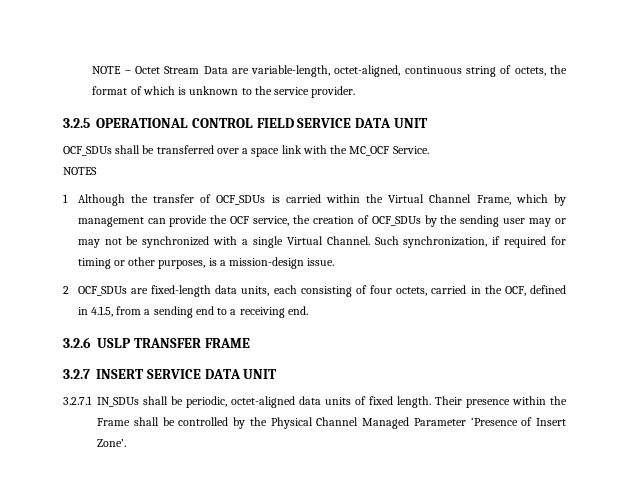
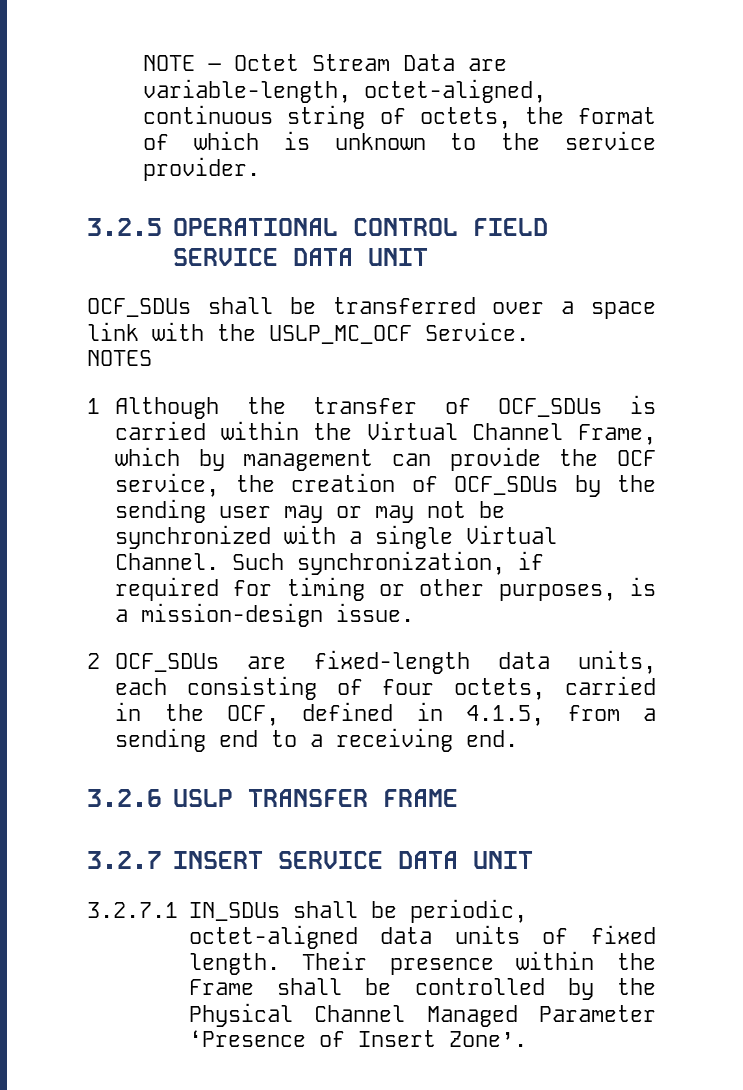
[349,146,390,156] MC_OCF -> [269,325,412,344] USLP_MC_OCF

